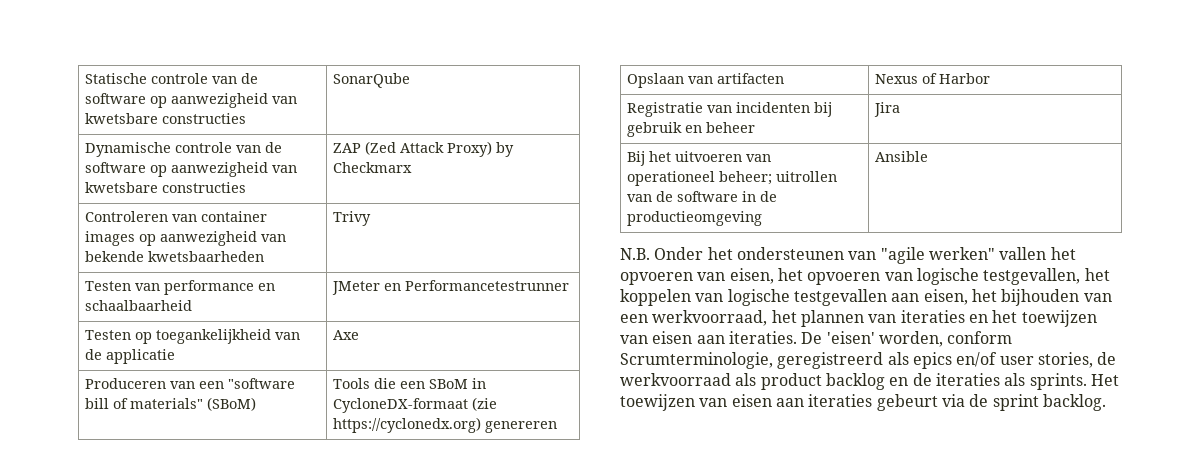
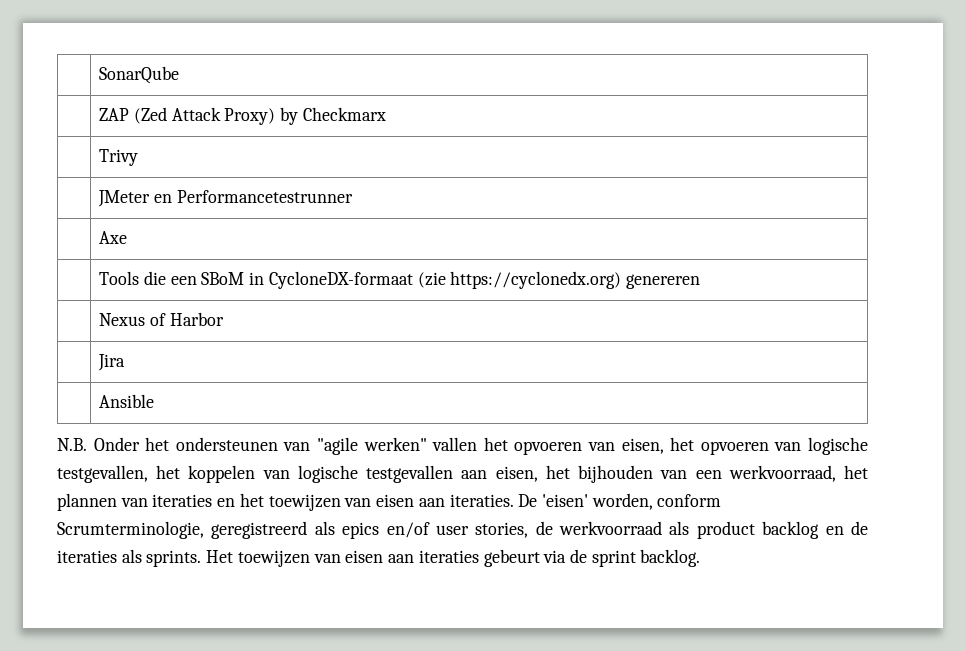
[84,73,258,84] [84,93,297,108] [84,113,246,124] [332,73,410,88] [84,142,282,157] [84,162,297,177] [84,182,246,193] Statische controle van de software op aanwezigheid van kwetsbare constructies | SonarQube // Dynamische controle van de software op aanwezigheid van kwetsbare constructies -> [99,66,180,84] | SonarQube //
[84,211,267,222] [84,231,286,246] [84,251,264,262] [332,211,371,226] [84,280,275,295] [84,300,192,311] [331,280,569,295] [84,329,300,344] [84,349,175,364] [332,330,359,340] [84,378,295,389] [84,397,256,411] Controleren van container images op aanwezigheid van bekende kwetsbaarheden | Trivy // Testen van performance en schaalbaarheid | JMeter en Performancetestrunner // Testen op toegankelijkheid van de applicatie | Axe // Produceren van een "software bill of materials" (SBoM) -> [99,149,139,166] [98,190,353,207] [99,231,128,244] | Trivy // | JMeter en Performancetestrunner // | Axe //
[626,73,784,88] Opslaan van artifacten -> (701, 281) none
[626,102,832,117] [626,122,755,137] [873,102,900,117] [626,151,771,166] [626,171,837,186] [626,191,777,202] [626,211,762,226] Registratie van incidenten bij gebruik en beheer | Jira // Bij het uitvoeren van operationeel beheer; uitrollen van de software in de productieomgeving -> [98,354,126,371] | Jira //

